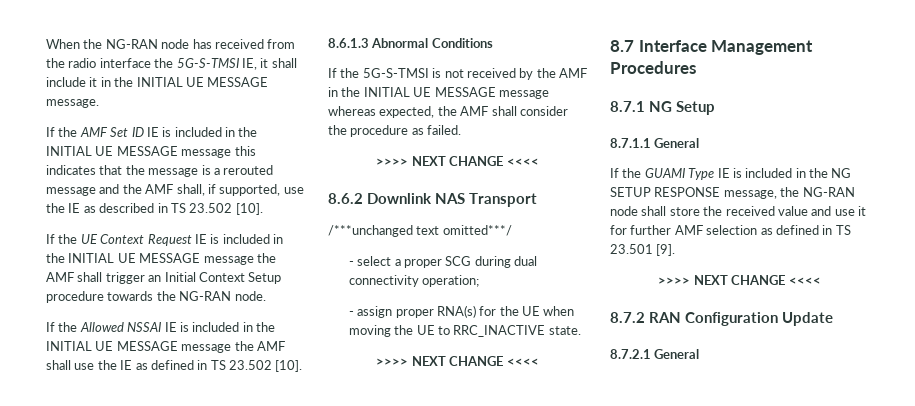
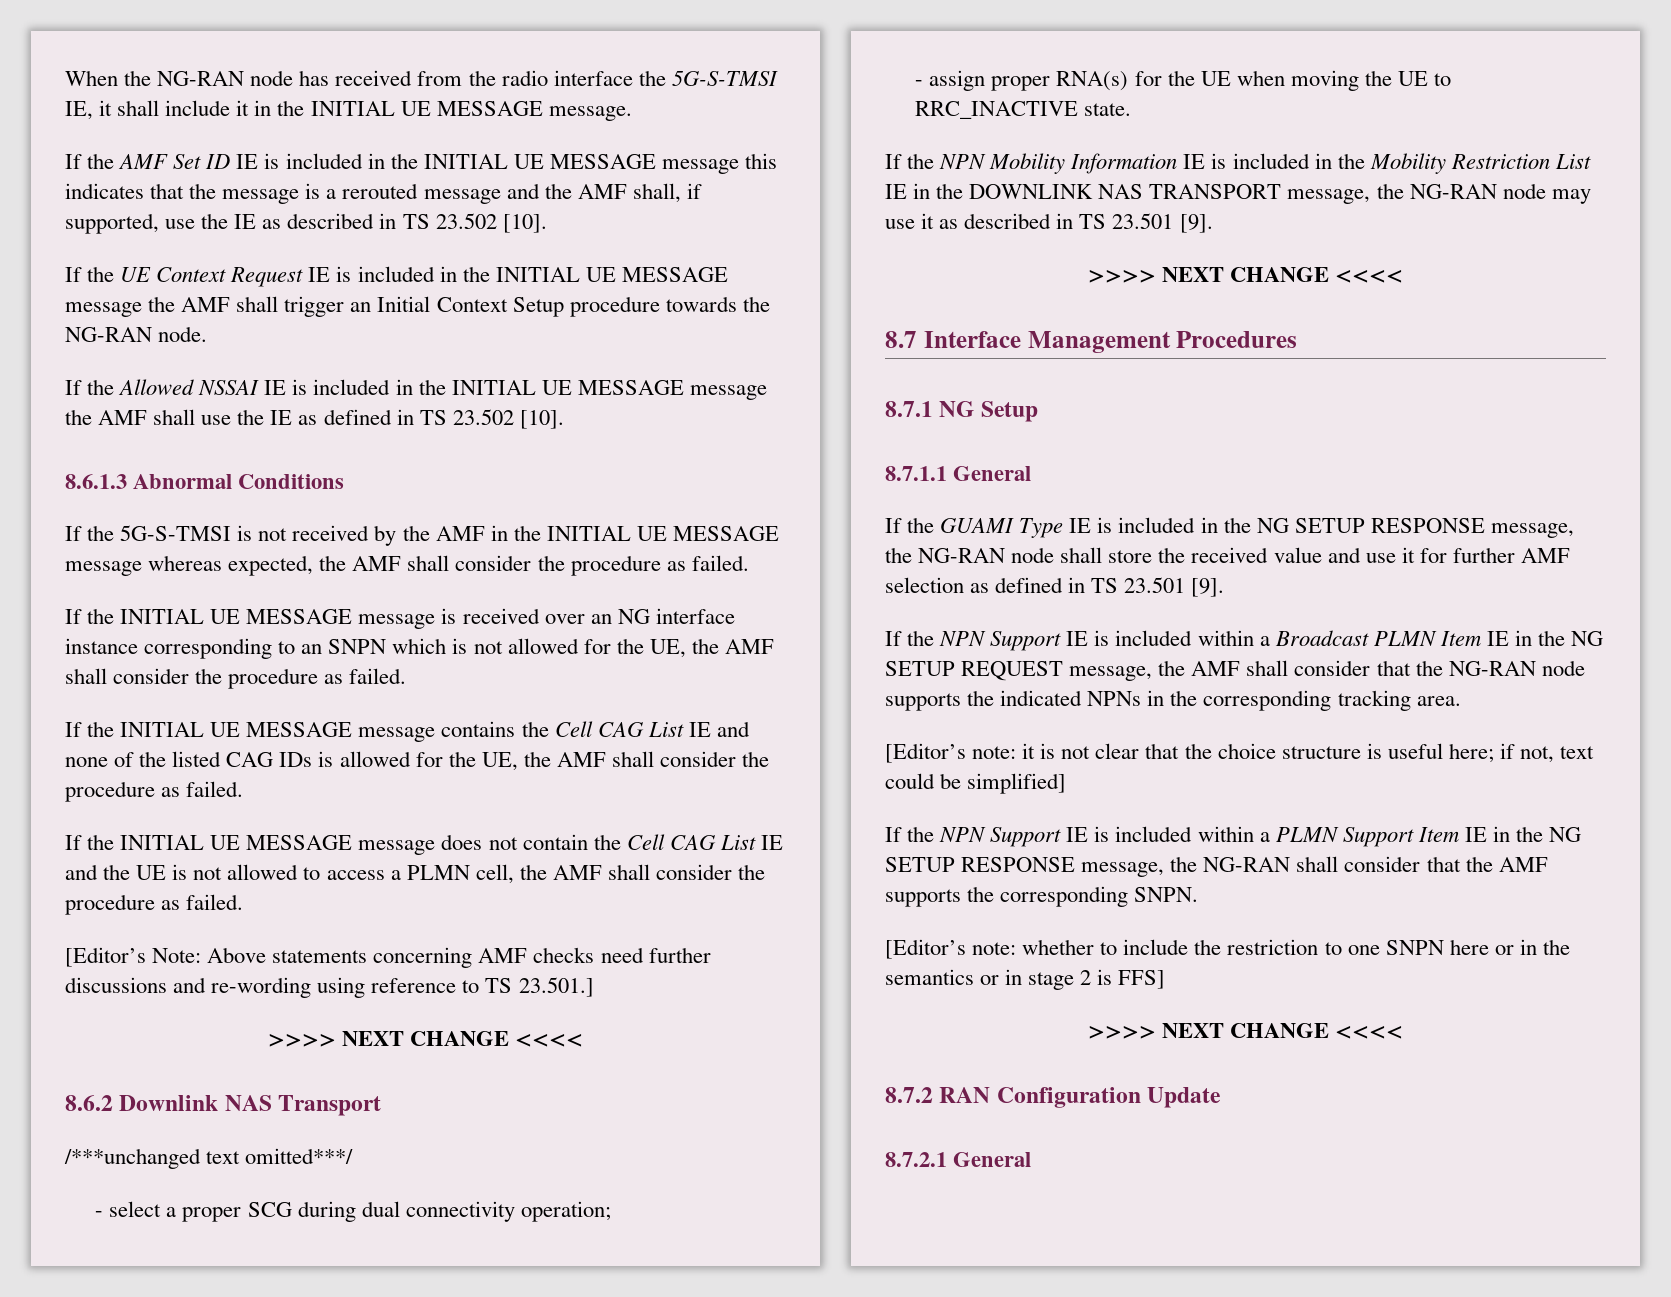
(462, 130) none -> [65,608,735,629] [65,638,774,659] [65,668,407,689] [65,721,750,742] [65,751,770,771] [65,781,244,802] [65,834,783,855] [65,864,766,884] [65,894,244,915] [65,947,711,968] [65,977,594,998] // If the INITIAL UE MESSAGE message is received over an NG interface instance corresponding to an SNPN which is not allowed for the UE, the AMF shall consider the procedure as failed. // If the INITIAL UE MESSAGE message contains the Cell CAG List IE and none of the listed CAG IDs is allowed for the UE, the AMF shall consider the procedure as failed. // If the INITIAL UE MESSAGE message does not contain the Cell CAG List IE and the UE is not allowed to access a PLMN cell, the AMF shall consider the procedure as failed. // [Editor’s Note: Above statements concerning AMF checks need further discussions and re-wording using reference to TS 23.501.]
(581, 330) none -> [885,153,1591,174] [885,183,1591,204] [885,213,1213,233] // If the NPN Mobility Information IE is included in the Mobility Restriction List IE in the DOWNLINK NAS TRANSPORT message, the NG-RAN node may use it as described in TS 23.501 [9].
(676, 250) none -> [885,630,1604,651] [885,660,1585,681] [885,690,1461,711] [885,743,1595,763] [885,773,1067,794] [885,826,1582,847] [885,856,1548,877] [885,886,1199,907] [885,939,1570,959] [885,969,1166,990] // If the NPN Support IE is included within a Broadcast PLMN Item IE in the NG SETUP REQUEST message, the AMF shall consider that the NG-RAN node supports the indicated NPNs in the corresponding tracking area. // [Editor’s note: it is not clear that the choice structure is useful here; if not, text could be simplified] // If the NPN Support IE is included within a PLMN Support Item IE in the NG SETUP RESPONSE message, the NG-RAN shall consider that the AMF supports the corresponding SNPN. // [Editor’s note: whether to include the restriction to one SNPN here or in the semantics or in stage 2 is FFS]

